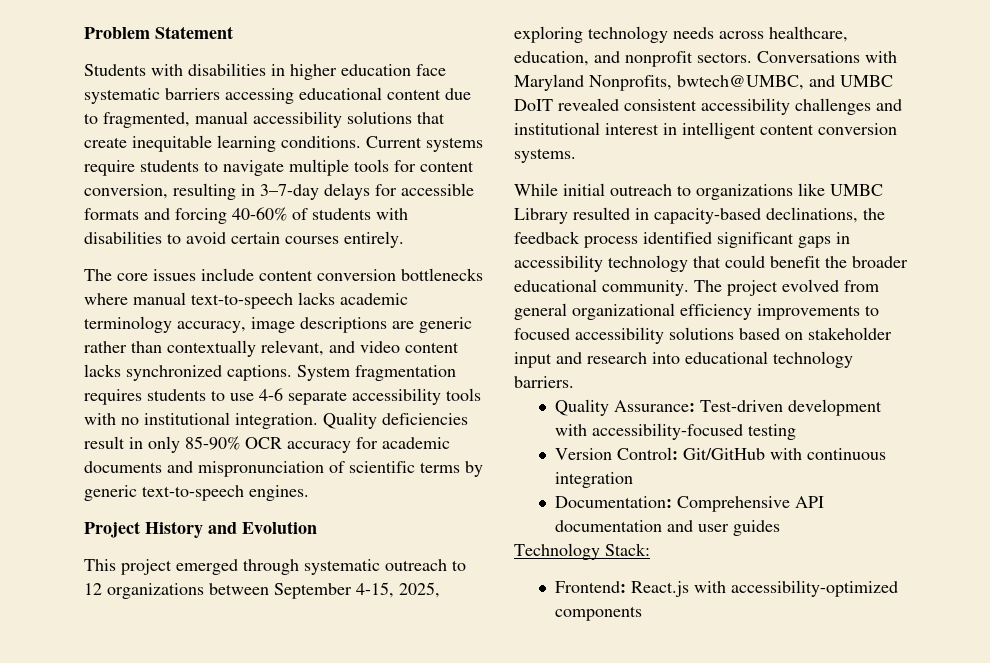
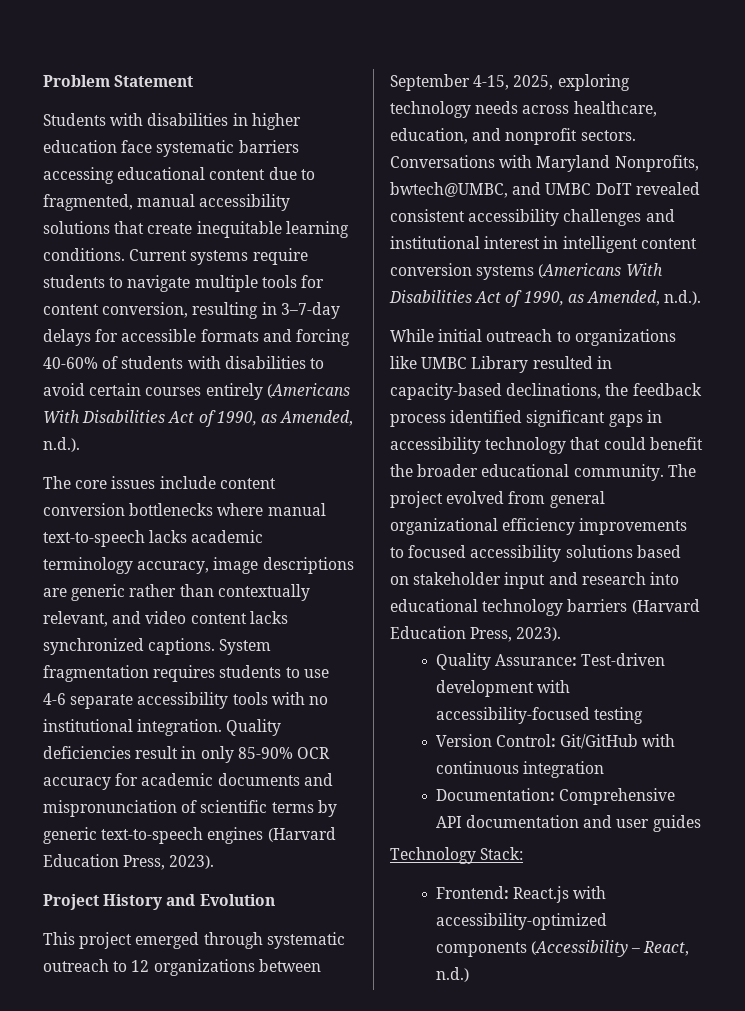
[344,231,404,248] entirely. -> [205,383,350,400] [43,410,354,427] [43,437,80,452] entirely (Americans With Disabilities Act of 1990, as Amended, n.d.).
[249,485,309,501] engines. -> [207,827,336,844] [43,854,215,870] engines (Harvard Education Press, 2023).
[514,148,576,163] systems. -> [476,263,663,280] [389,290,702,307] systems (Americans With Disabilities Act of 1990, as Amended, n.d.).
[514,376,574,388] barriers. -> [567,599,700,614] [390,626,562,642] barriers (Harvard Education Press, 2023).
(643, 613) none -> [531,940,690,957] [435,967,469,982] (Accessibility – React, n.d.)

